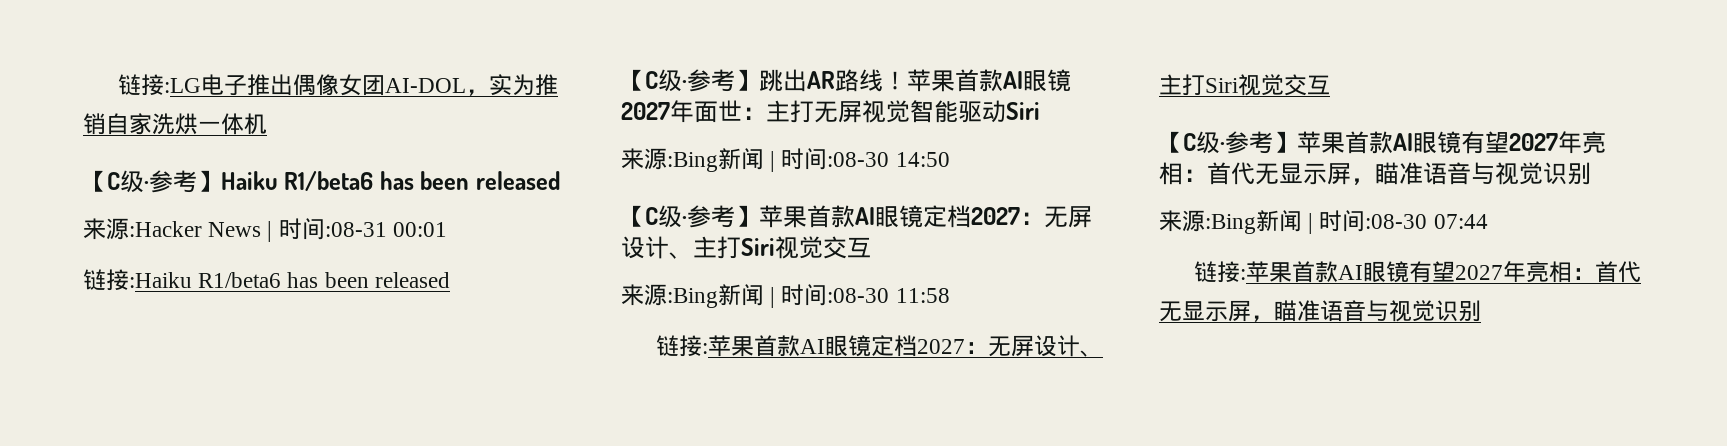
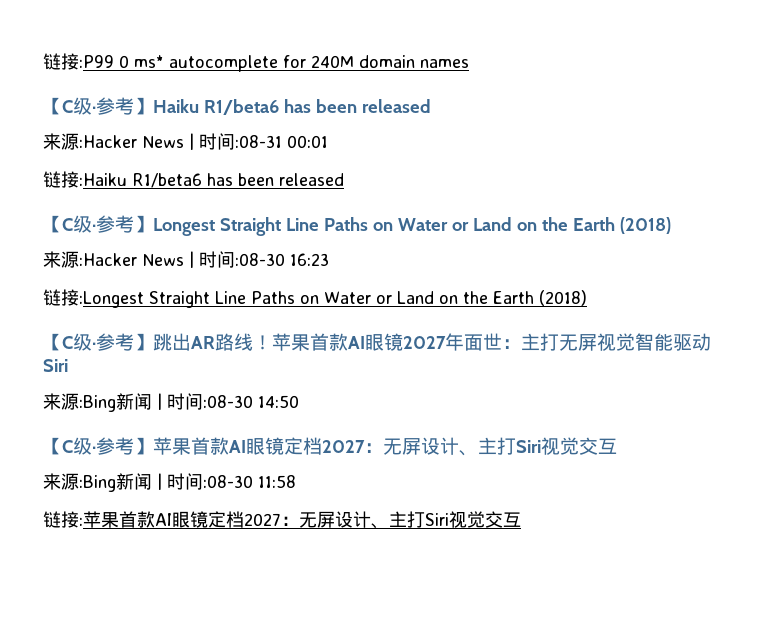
[118,74,559,96] [83,113,267,135] 链接:LG电子推出偶像女团AI-DOL，实为推销自家洗烘一体机 -> [43,53,469,72] 链接:P99 0 ms* autocomplete for 240M domain names
(450, 280) none -> [43,215,671,236] [43,251,329,268] [43,289,587,308] // 【C级·参考】Longest Straight Line Paths on Water or Land on the Earth (2018) // 来源:Hacker News | 时间:08-30 16:23 // 链接:Longest Straight Line Paths on Water or Land on the Earth (2018)
[1159,131,1606,154] [1159,162,1591,185] [1159,210,1488,234] [1194,261,1642,283] [1159,300,1481,322] // 【C级·参考】苹果首款AI眼镜有望2027年亮相：首代无显示屏，瞄准语音与视觉识别 // 来源:Bing新闻 | 时间:08-30 07:44 // 链接:苹果首款AI眼镜有望2027年亮相：首代无显示屏，瞄准语音与视觉识别 -> (521, 519) none

